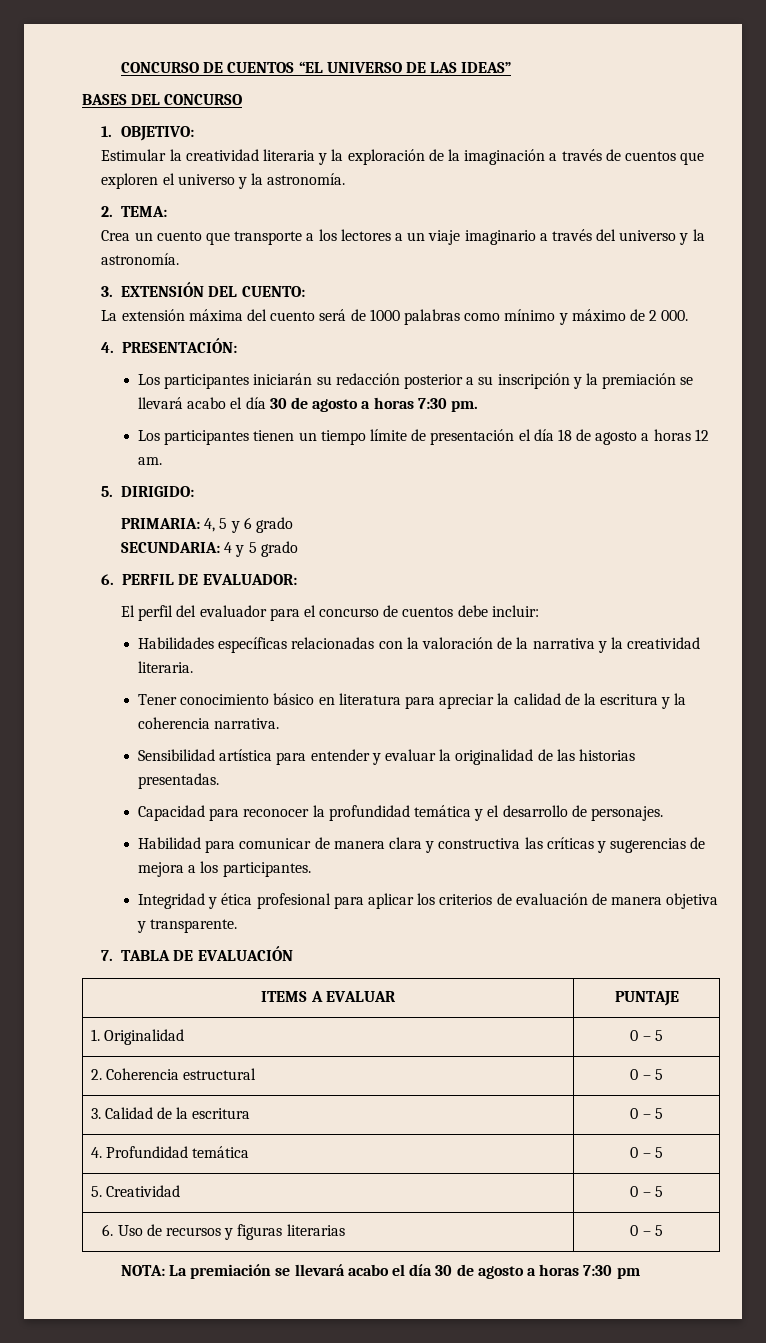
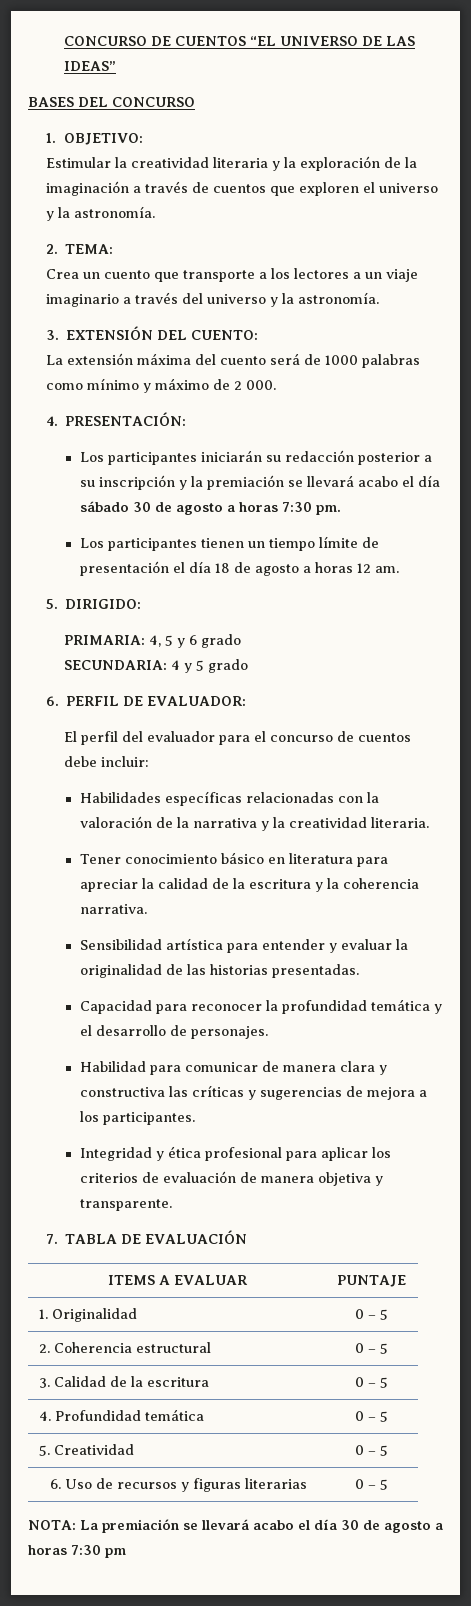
(266, 403) none -> [79,501,129,512] sábado

